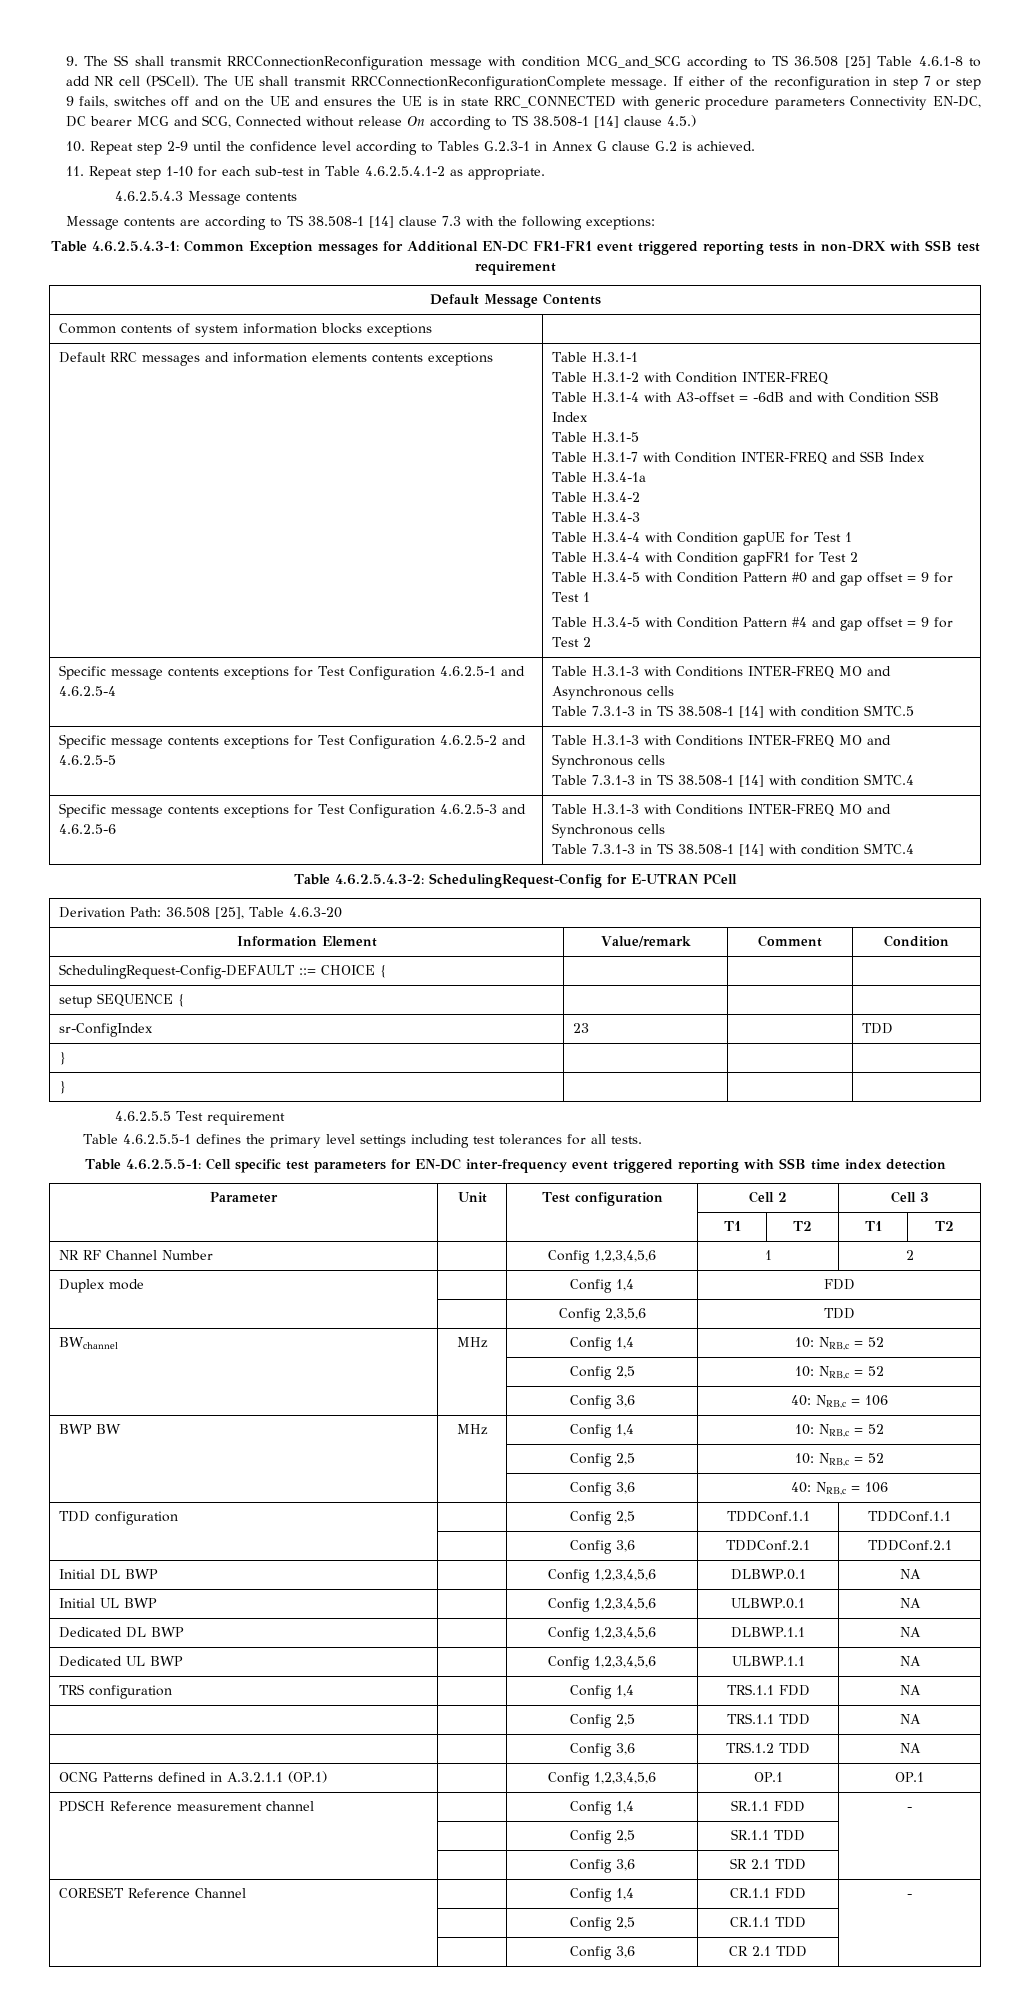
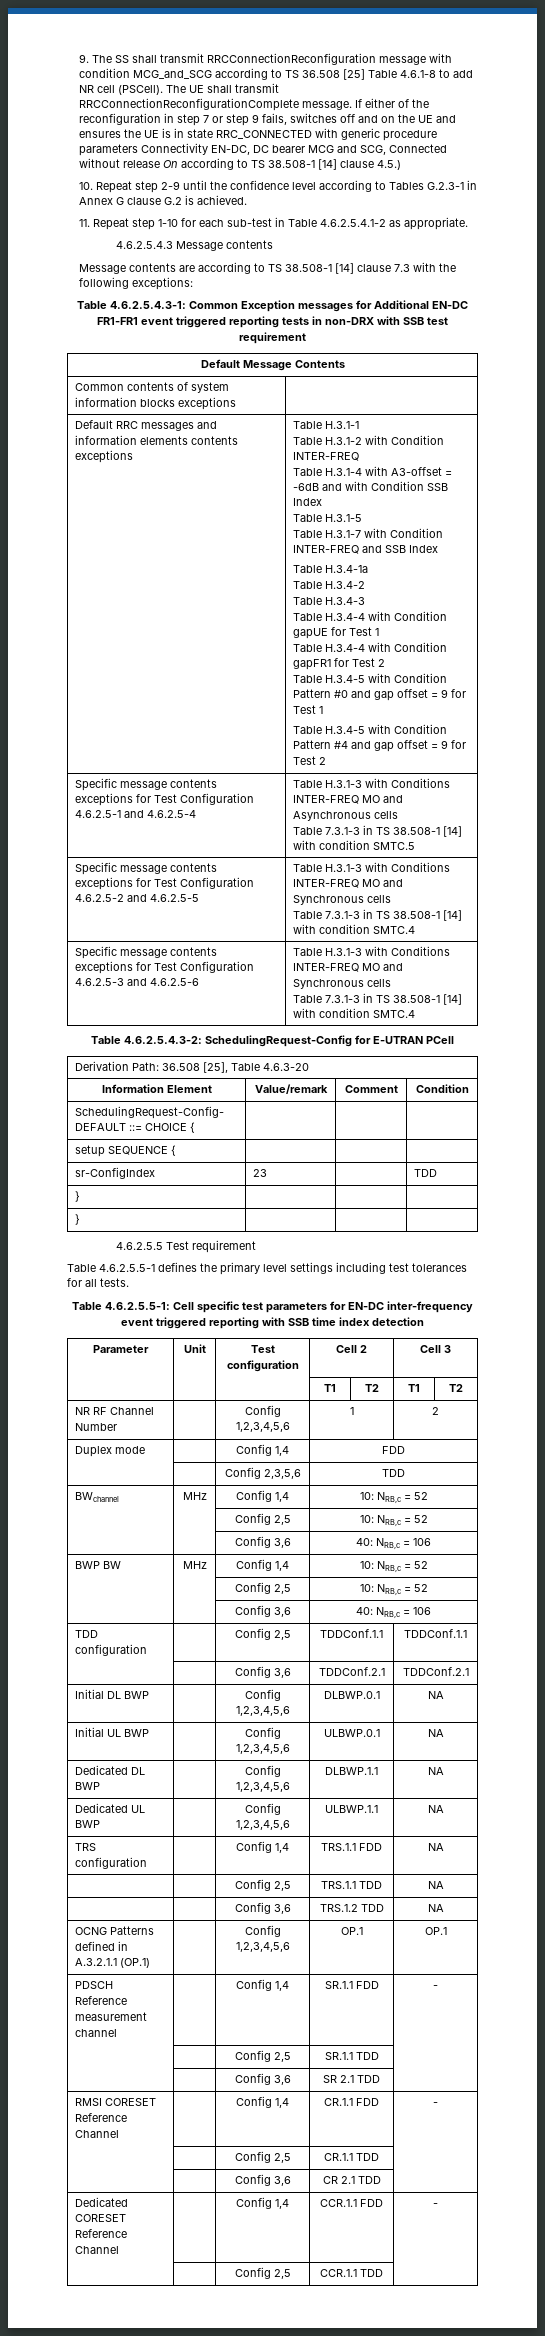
(806, 1864) none -> [75,2098,103,2106] RMSI
(807, 1951) none -> [75,2197,129,2207] [75,2214,127,2222] [75,2229,128,2238] [75,2246,120,2254] [236,2197,289,2209] [320,2199,383,2207] [433,2203,438,2207] [234,2267,291,2279] [320,2269,383,2277] // Dedicated CORESET Reference Channel | | Config 1,4 | CCR.1.1 FDD | - // | | Config 2,5 | CCR.1.1 TDD |

